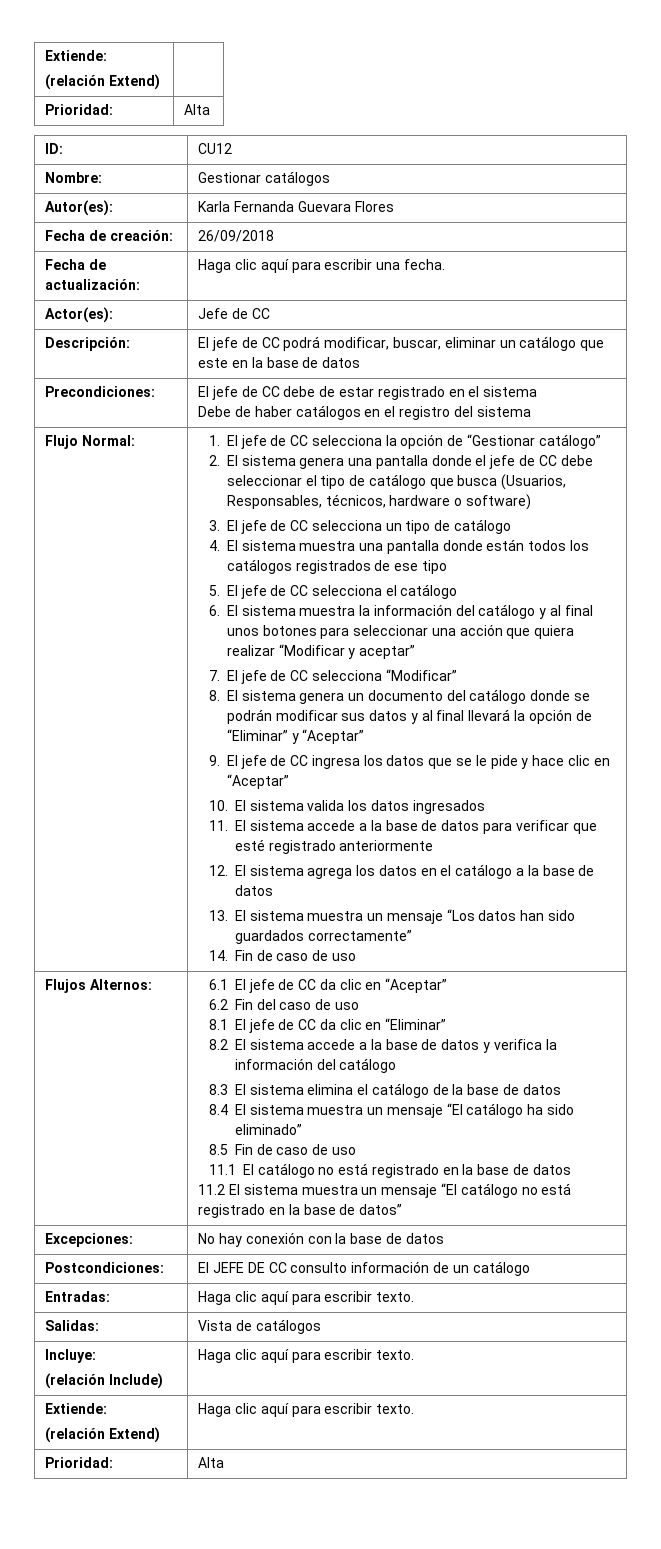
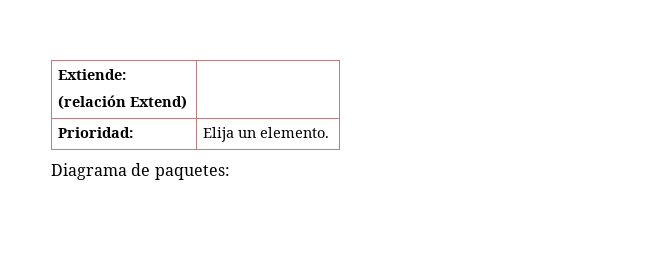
[184,104,211,115] [45,143,64,154] [198,143,233,154] [45,172,103,183] [198,171,331,186] [45,200,114,216] [198,201,394,212] [45,230,173,241] [198,230,275,242] [45,259,107,270] [45,279,141,290] [198,259,445,273] [45,307,114,323] [198,308,270,319] [45,337,131,351] [198,336,605,351] [198,357,361,368] [45,386,156,397] [198,386,538,400] [198,405,531,420] [45,435,136,449] [208,434,601,449] [208,455,593,469] [226,474,567,490] [226,494,531,510] [208,519,512,534] [208,539,590,554] [226,559,447,574] [208,584,458,599] [208,604,593,619] [226,624,575,639] [226,644,416,659] [208,669,457,684] [208,689,591,704] [226,709,592,724] [226,729,365,744] [208,755,610,769] [226,774,289,789] [208,800,485,814] [208,820,597,834] [234,839,434,854] [208,864,595,879] [234,885,273,896] [208,909,576,924] [234,930,412,944] [208,950,356,961] [45,979,153,993] [208,978,448,993] [208,999,359,1010] [208,1018,447,1033] [208,1039,557,1053] [234,1058,397,1073] [208,1083,561,1098] [208,1103,575,1118] [234,1124,302,1135] [208,1144,356,1155] [208,1163,571,1178] [198,1183,572,1198] [198,1204,403,1218] [45,1233,134,1247] [198,1232,444,1247] [45,1262,165,1273] [198,1261,530,1276] [45,1291,111,1302] [198,1291,415,1305] [45,1320,100,1331] [198,1319,321,1334] [45,1349,97,1363] [45,1373,164,1389] [198,1349,415,1363] [45,1403,108,1414] [45,1427,161,1443] [198,1403,415,1417] [45,1457,114,1468] [198,1457,225,1468] Alta // ID: | CU12 // Nombre: | Gestionar catálogos // Autor(es): | Karla Fernanda Guevara Flores // Fecha de creación: | 26/09/2018 // Fecha de actualización: | Haga clic aquí para escribir una fecha. // Actor(es): | Jefe de CC // Descripción: | El jefe de CC podrá modificar, buscar, eliminar un catálogo que este en la base de datos // Precondiciones: | El jefe de CC debe de estar registrado en el sistema // Debe de haber catálogos en el registro del sistema // Flujo Normal: | 1. El jefe de CC selecciona la opción de “Gestionar catálogo” // 2. El sistema genera una pantalla donde el jefe de CC debe seleccionar el tipo de catálogo que busca (Usuarios, Responsables, técnicos, hardware o software) // 3. El jefe de CC selecciona un tipo de catálogo // 4. El sistema muestra una pantalla donde están todos los catálogos registrados de ese tipo // 5. El jefe de CC selecciona el catálogo // 6. El sistema muestra la información del catálogo y al final unos botones para seleccionar una acción que quiera realizar “Modificar y aceptar” // 7. El jefe de CC selecciona “Modificar” // 8. El sistema genera un documento del catálogo donde se podrán modificar sus datos y al final llevará la opción de “Eliminar” y “Aceptar” // 9. El jefe de CC ingresa los datos que se le pide y hace clic en “Aceptar” // 10. El sistema valida los datos ingresados // 11. El sistema accede a la base de datos para verificar que esté registrado anteriormente // 12. El sistema agrega los datos en el catálogo a la base de datos // 13. El sistema muestra un mensaje “Los datos han sido guardados correctamente” // 14. Fin de caso de uso // Flujos Alternos: | 6.1 El jefe de CC da clic en “Aceptar” // 6.2 Fin del caso de uso // 8.1 El jefe de CC da clic en “Eliminar” // 8.2 El sistema accede a la base de datos y verifica la información del catálogo // 8.3 El sistema elimina el catálogo de la base de datos // 8.4 El sistema muestra un mensaje “El catálogo ha sido eliminado” // 8.5 Fin de caso de uso // 11.1 El catálogo no está registrado en la base de datos // 11.2 El sistema muestra un mensaje “El catálogo no está registrado en la base de datos” // Excepciones: | No hay conexión con la base de datos // Postcondiciones: | El JEFE DE CC consulto información de un catálogo // Entradas: | Haga clic aquí para escribir texto. // Salidas: | Vista de catálogos // Incluye: // (relación Include) | Haga clic aquí para escribir texto. // Extiende: // (relación Extend) | Haga clic aquí para escribir texto. // Prioridad: | Alta -> [203,127,330,142] [51,163,230,180] Elija un elemento. // Diagrama de paquetes:

